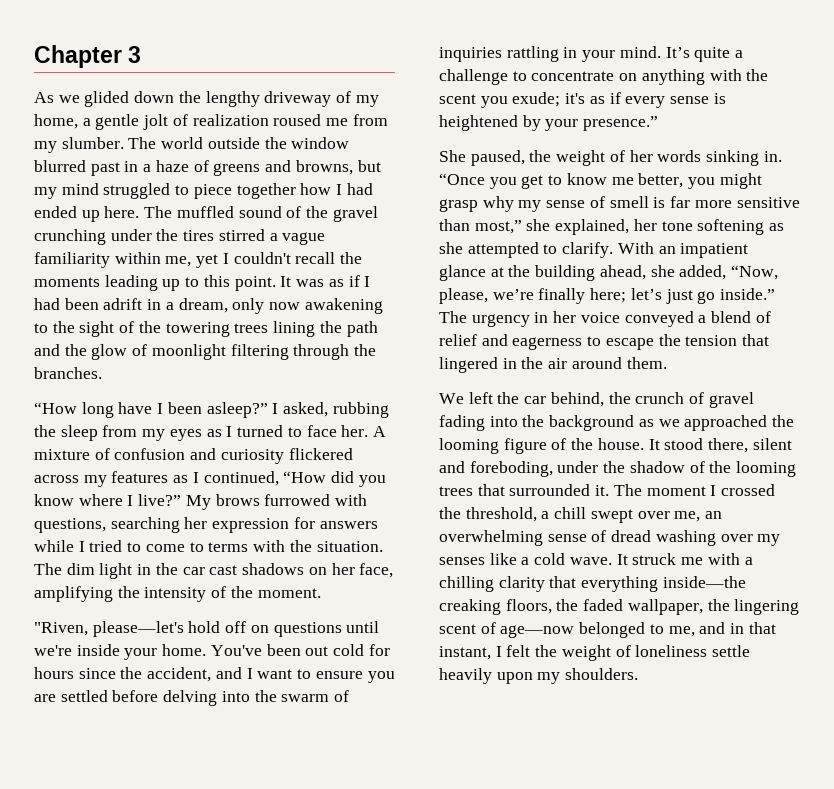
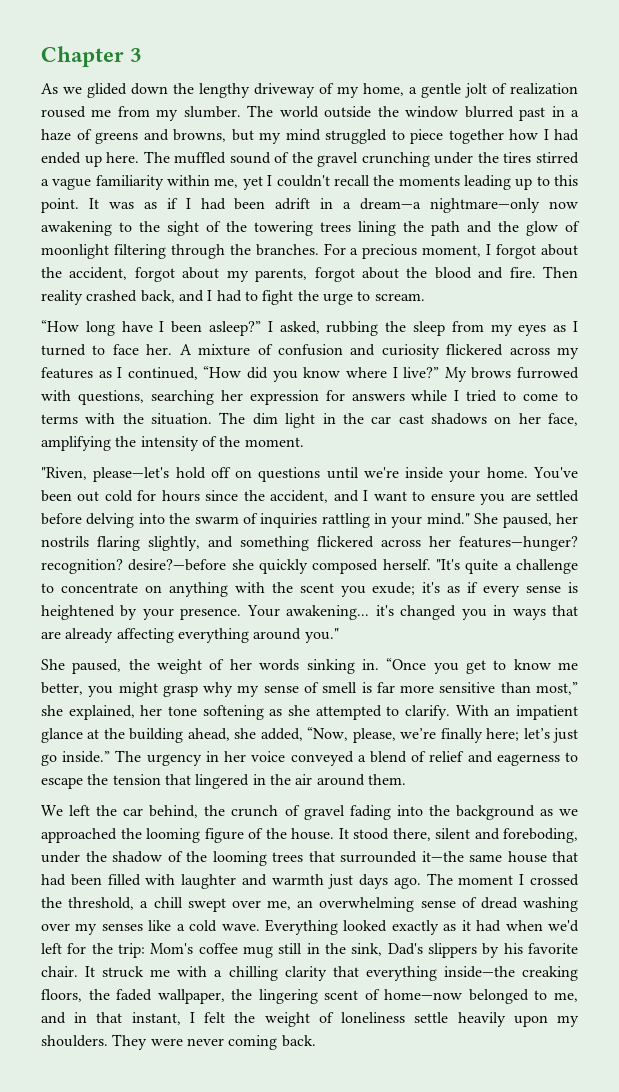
[178,298,265,314] dream, only -> [360,198,541,213] dream—a nightmare—only
(102, 373) none -> [323,243,579,259] [41,266,578,282] [41,290,425,305] For a precious moment, I forgot about the accident, forgot about my parents, forgot about the blood and fire. Then reality crashed back, and I had to fight the urge to scream.
[619,46,690,58] mind. It’s -> [426,513,579,528] [41,536,578,551] [41,559,460,574] mind." She paused, her nostrils flaring slightly, and something flickered across her features—hunger? recognition? desire?—before she quickly composed herself. "It's
[583,116,659,131] presence.” -> [180,605,578,620] [41,628,339,643] presence. Your awakening... it's changed you in ways that are already affecting everything around you."
[595,485,610,496] it. -> [421,851,578,863] [41,874,421,889] it—the same house that had been filled with laughter and warmth just days ago.
(612, 561) none -> [264,919,579,935] [41,943,578,958] [41,966,78,977] Everything looked exactly as it had when we'd left for the trip: Mom's coffee mug still in the sink, Dad's slippers by his favorite chair.
[500,625,575,638] age—now -> [384,989,463,1000] home—now
(639, 674) none -> [112,1034,316,1050] They were never coming back.

